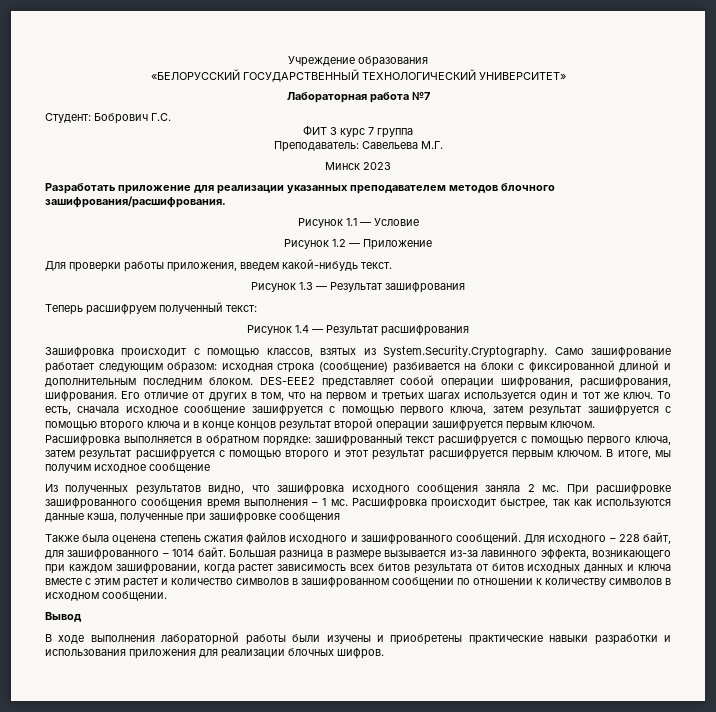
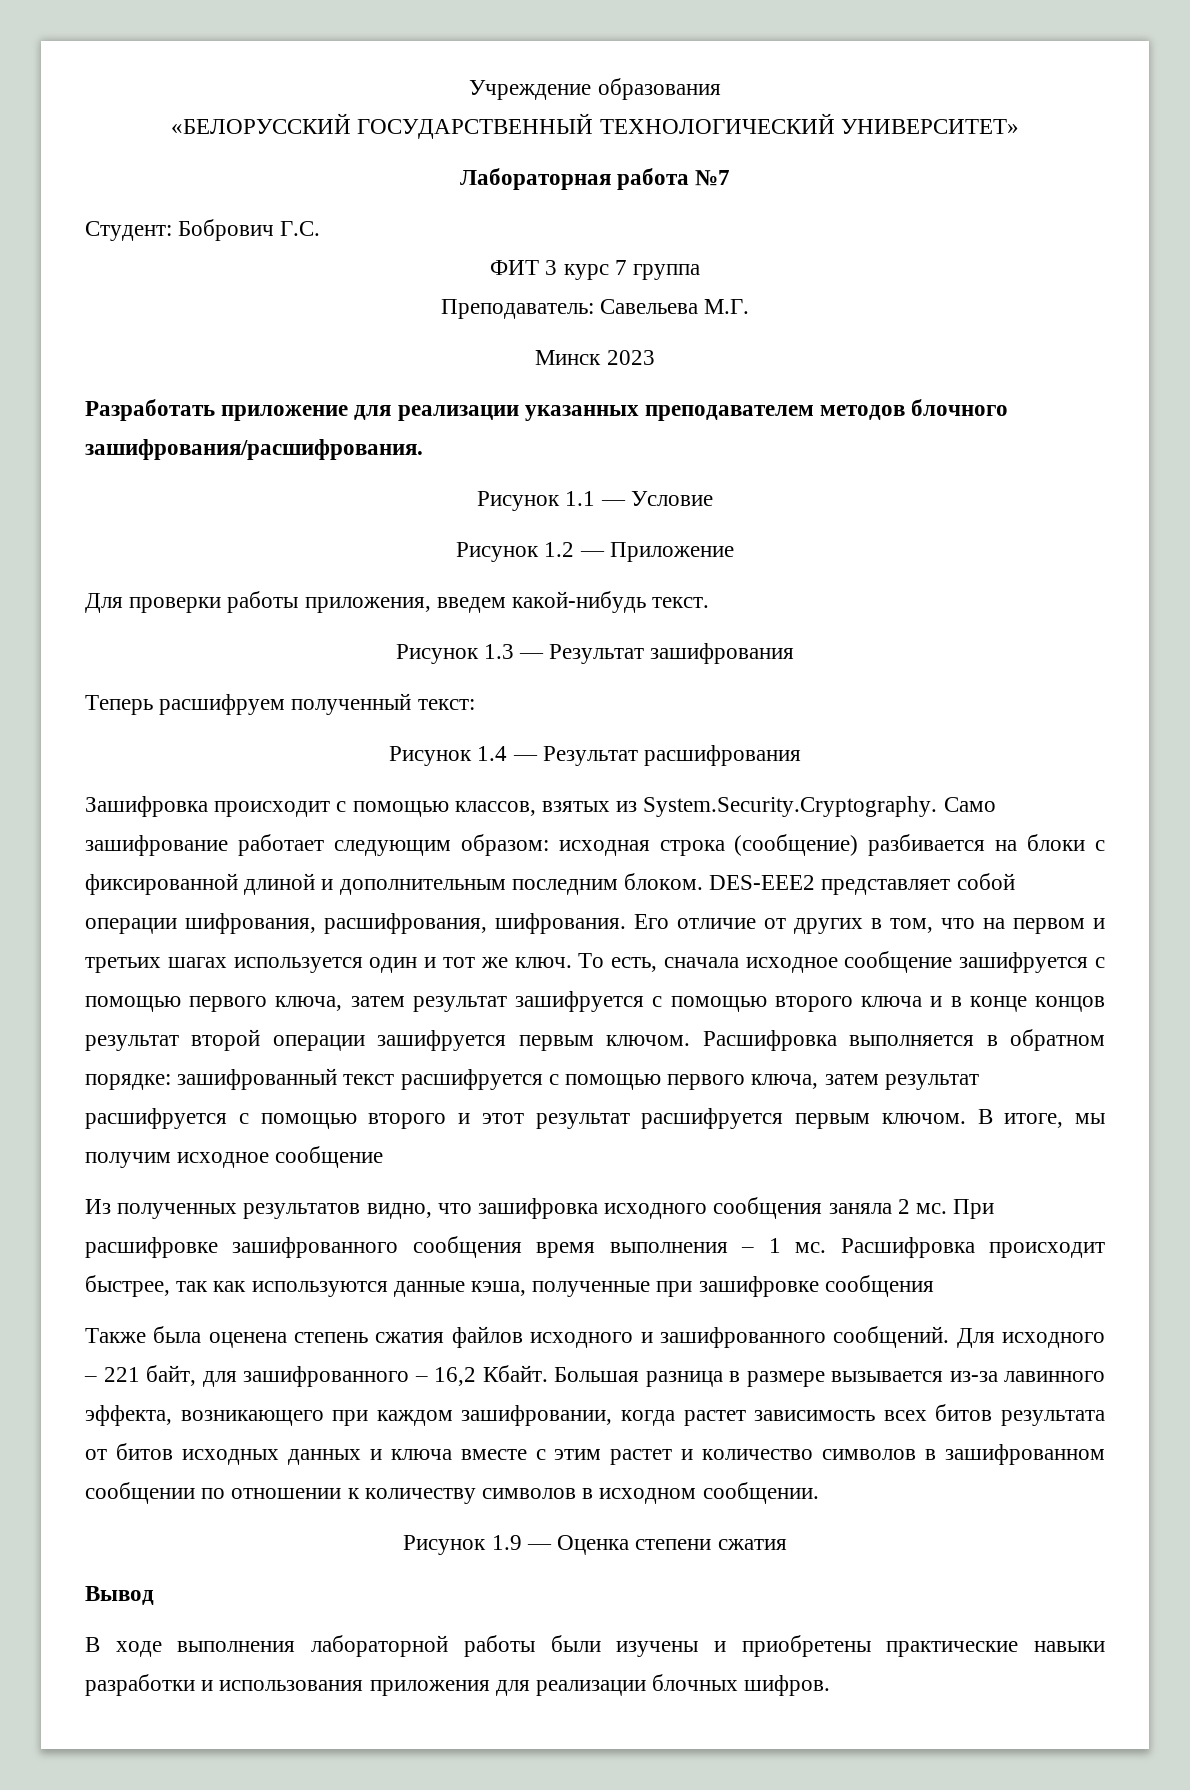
[618,534,640,542] 228 -> [103,1367,140,1382] 221
[172,547,226,557] 1014 байт. -> [434,1365,548,1386] 16,2 Кбайт.
(167, 596) none -> [403,1535,787,1555] // Рисунок 1.9 — Оценка степени сжатия

